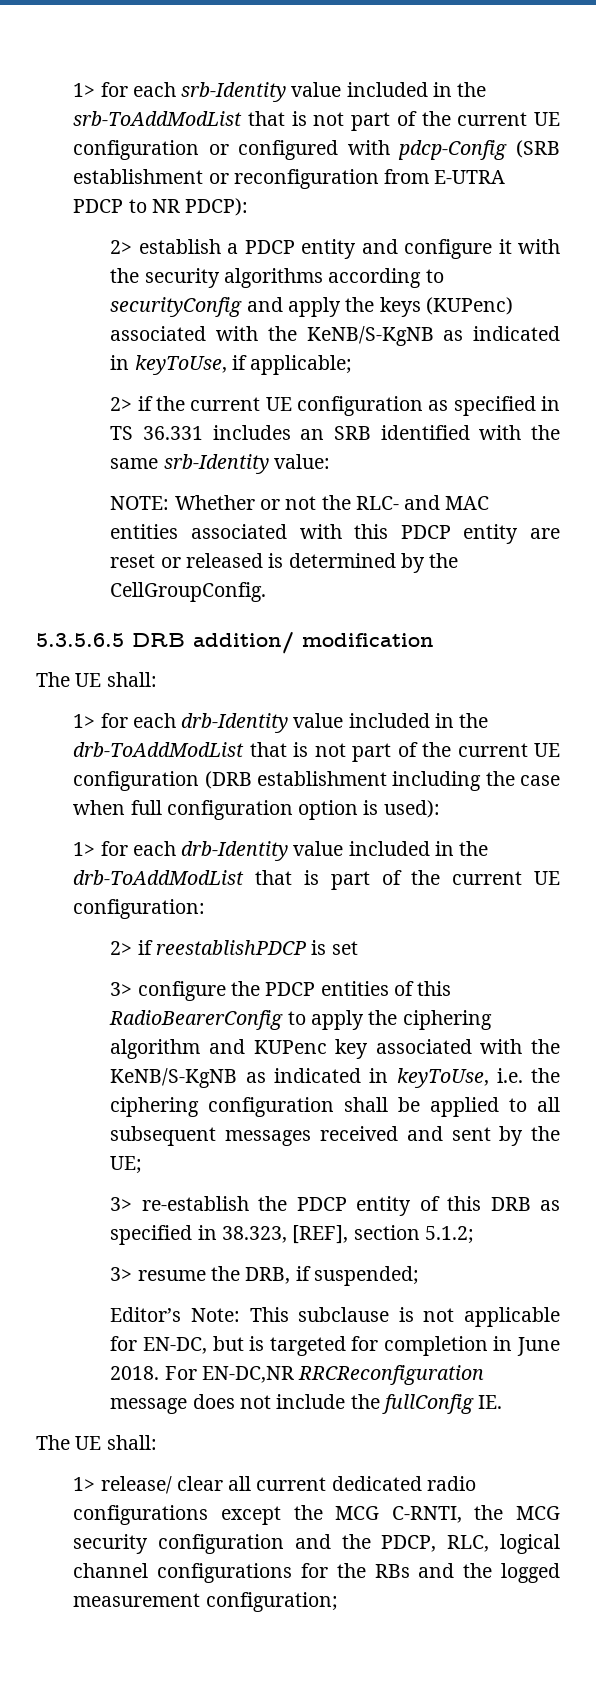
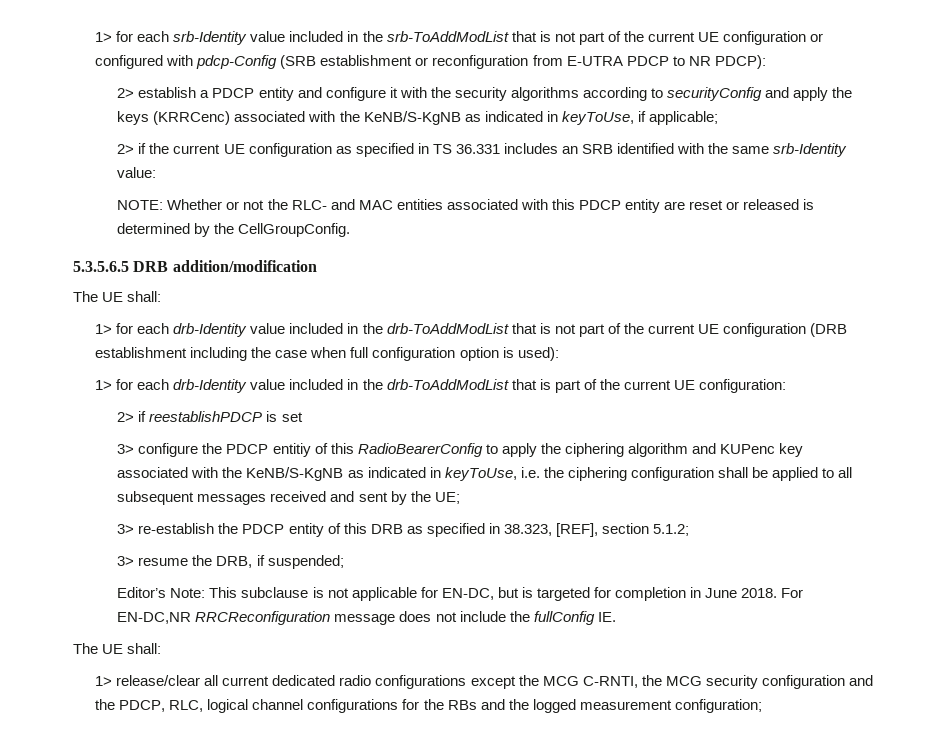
[425,297,513,315] (KUPenc) -> [153,111,231,125] (KRRCenc)
[193,632,434,654] addition/ modification -> [172,260,317,272] addition/modification
[320,981,389,996] entities -> [272,443,311,457] entitiy
[100,1476,223,1494] release/ clear -> [116,675,201,686] release/clear

